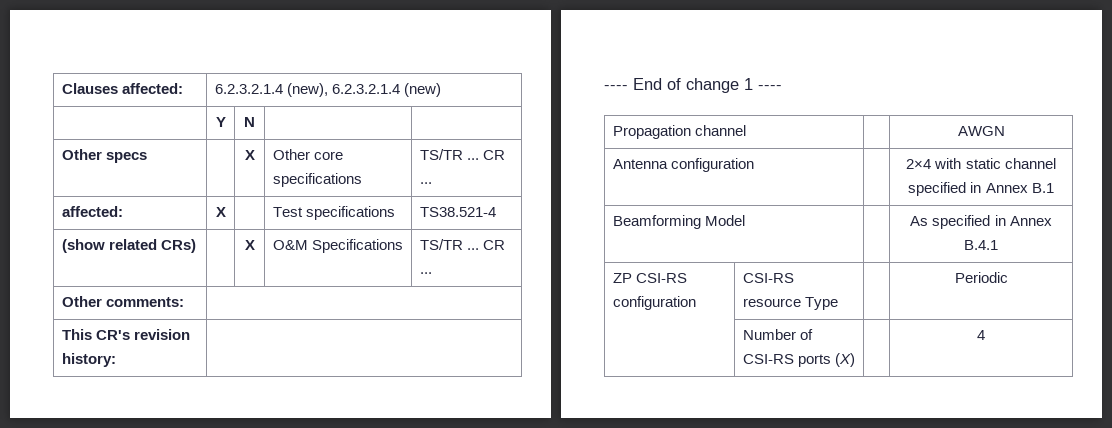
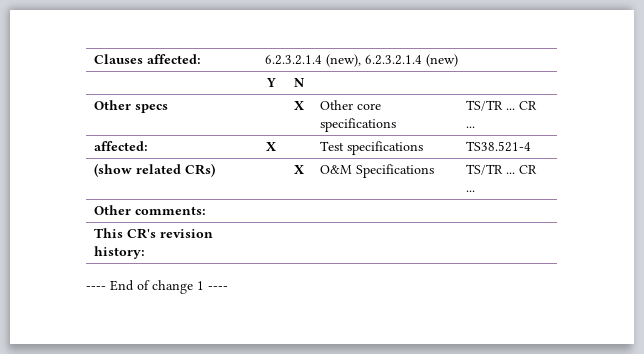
[612,125,746,139] [957,126,1005,136] [612,158,754,172] [906,158,1056,169] [908,182,1054,196] [612,215,745,229] [910,215,1052,229] [964,240,998,250] [612,273,687,283] [612,296,696,310] [742,273,794,283] [742,297,838,310] [954,272,1008,283] [742,329,813,340] [742,353,855,367] [977,330,985,340] // Propagation channel | | AWGN // Antenna configuration | | 2×4 with static channel specified in Annex B.1 // Beamforming Model | | As specified in Annex B.4.1 // ZP CSI-RS configuration | CSI-RS resource Type | | Periodic // | Number of CSI-RS ports (X) | | 4 -> (228, 288) none

